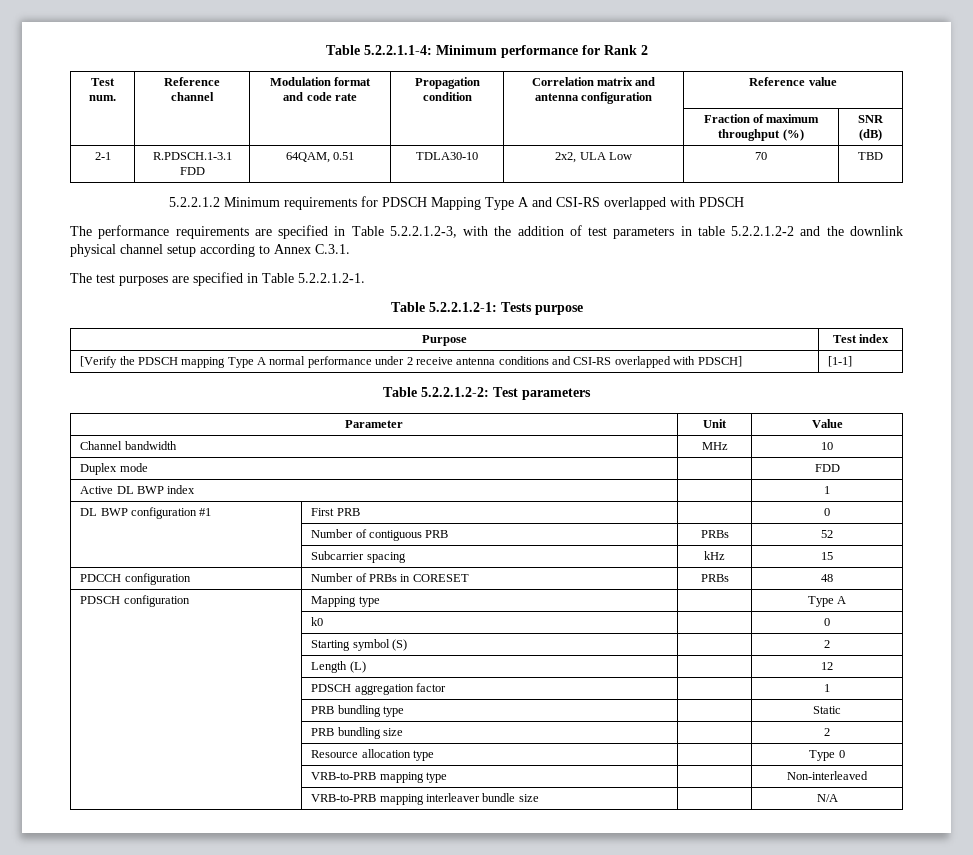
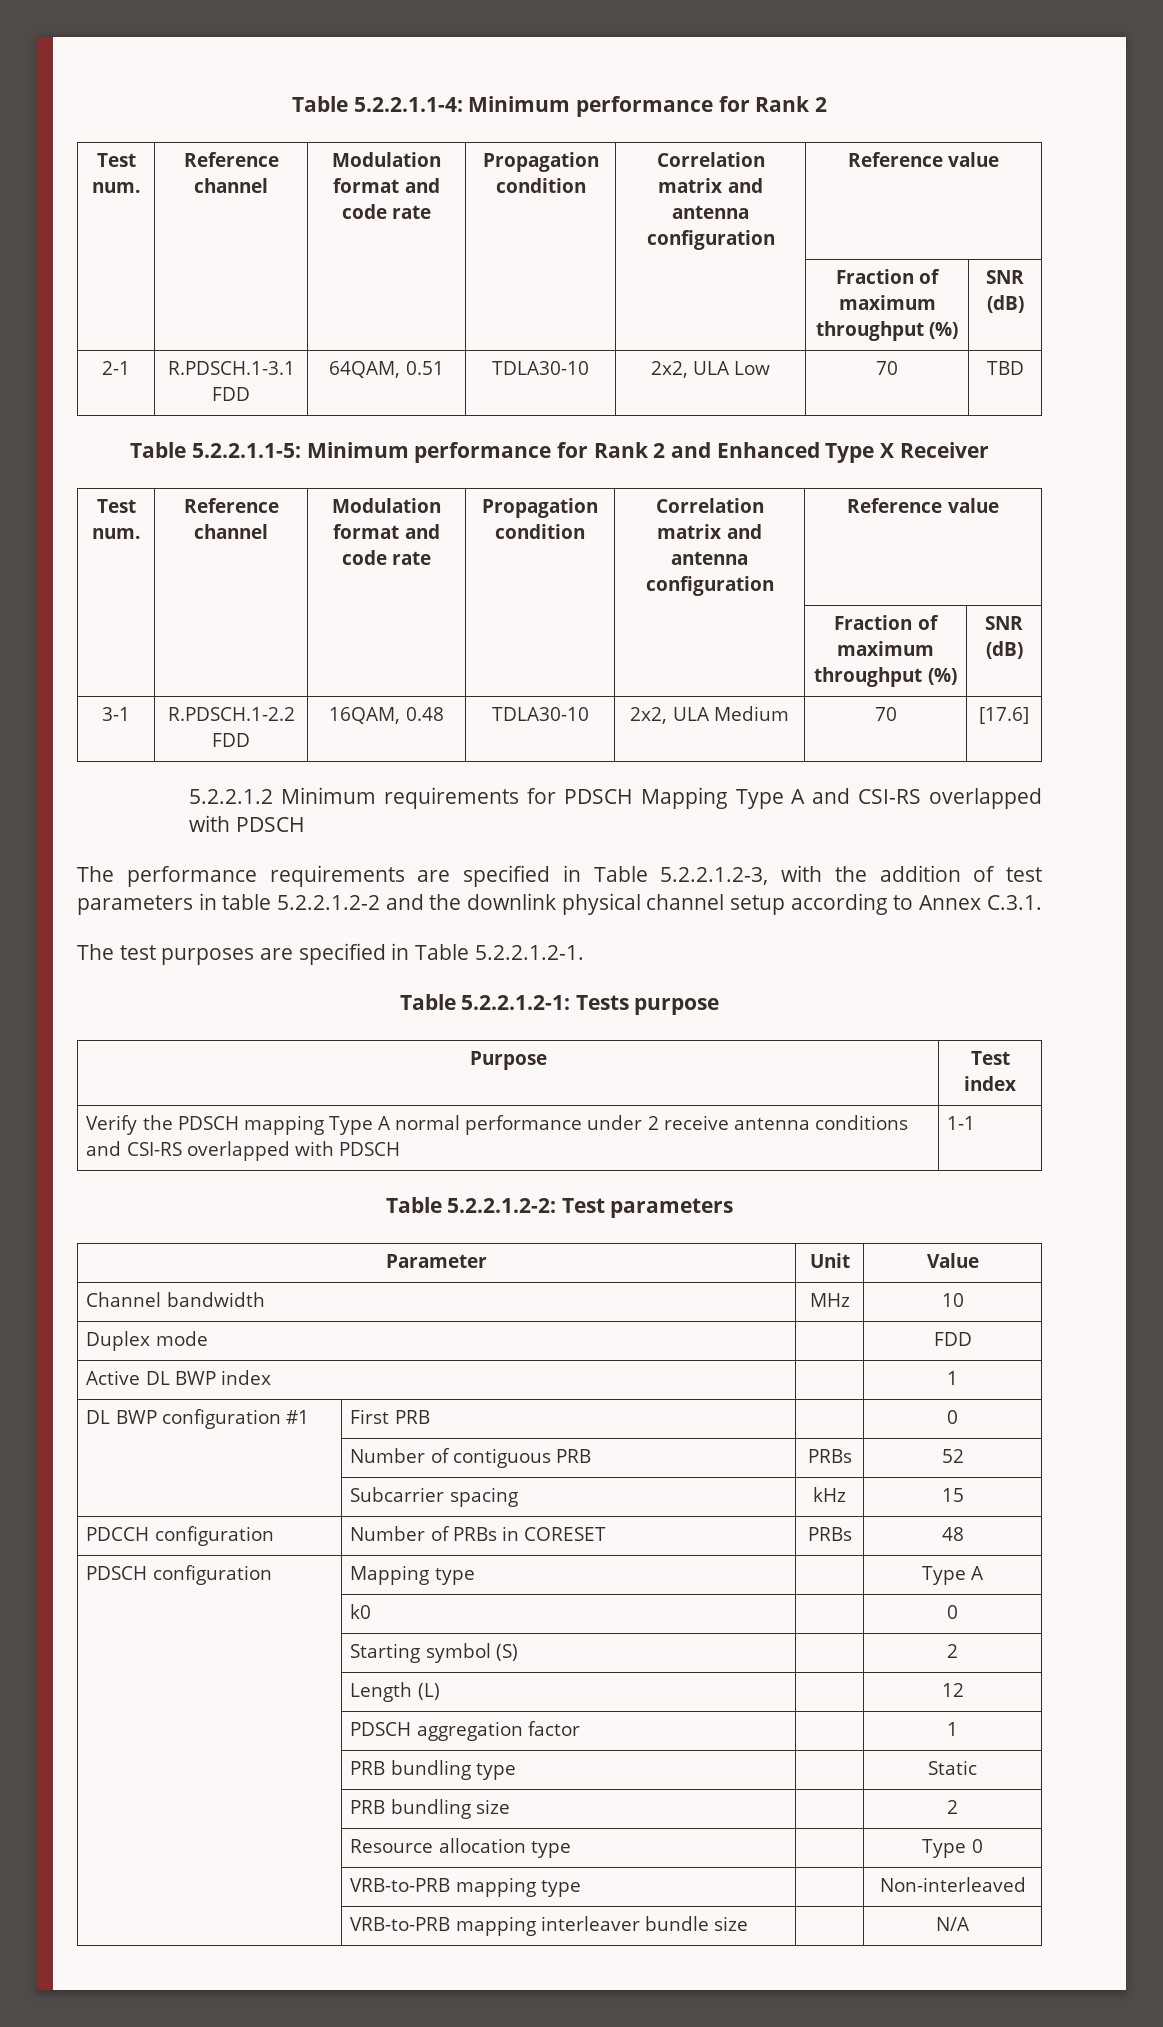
(883, 156) none -> [130,442,989,463] [96,499,136,513] [92,528,140,539] [183,498,279,513] [194,524,268,539] [332,498,441,513] [333,524,440,539] [341,550,432,565] [482,498,598,518] [495,524,585,539] [655,498,764,513] [657,524,762,539] [671,551,748,565] [645,576,774,596] [847,498,999,513] [834,615,939,630] [837,641,934,656] [814,667,957,687] [985,616,1023,630] [985,641,1023,659] [102,707,130,721] [167,707,295,721] [212,733,250,747] [329,707,444,724] [491,707,589,721] [630,706,789,724] [874,707,897,721] [979,707,1029,724] // Table 5.2.2.1.1-5: Minimum performance for Rank 2 and Enhanced Type X Receiver // Test num. | Reference channel | Modulation format and code rate | Propagation condition | Correlation matrix and antenna configuration | Reference value // | | | | | Fraction of maximum throughput (%) | SNR (dB) // 3-1 | R.PDSCH.1-2.2 FDD | 16QAM, 0.48 | TDLA30-10 | 2x2, ULA Medium | 70 | [17.6]
[80,356,118,368] [Verify -> [86,1115,138,1135] Verify
[697,356,742,367] [828,356,853,367] PDSCH] | [1-1] -> [338,1142,400,1156] [947,1116,976,1130] PDSCH | 1-1

